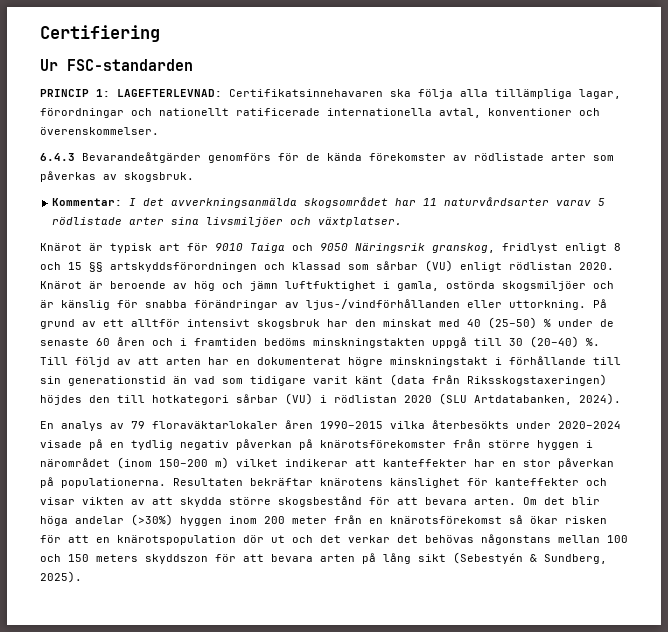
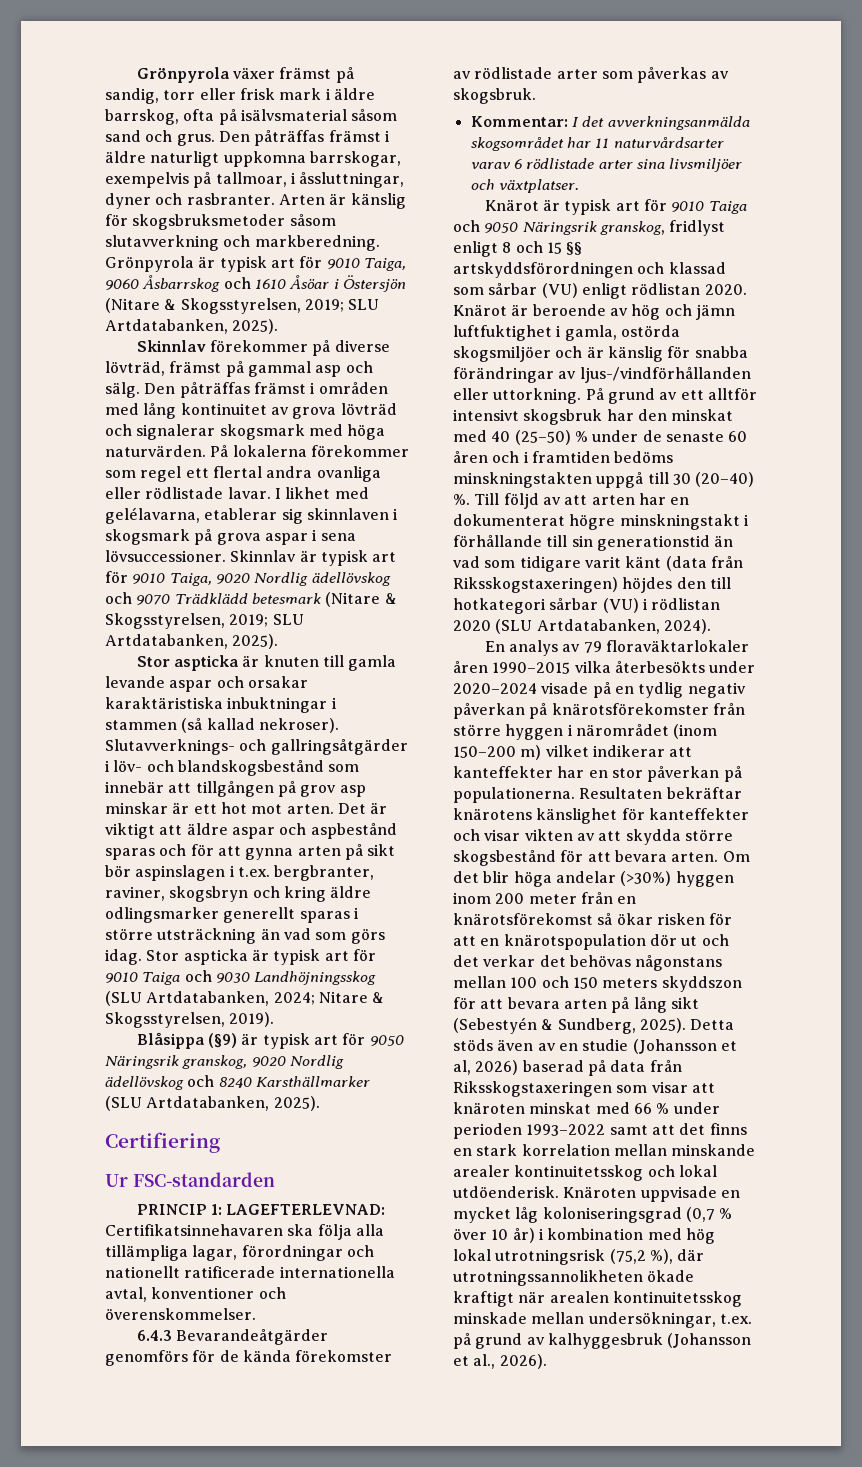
(40, 33) none -> [136,67,354,83] [105,88,375,104] [105,109,398,125] [105,130,390,146] [105,151,401,167] [105,172,405,188] [105,193,406,209] [105,214,336,230] [105,235,380,251] [105,256,406,272] [105,275,406,292] [105,298,380,314] [105,319,279,334] [136,340,390,356] [105,361,373,377] [105,382,388,398] [105,403,397,419] [105,424,386,440] [105,445,409,457] [105,466,381,482] [105,487,369,499] [105,507,399,524] [105,529,356,545] [105,550,397,566] [105,571,391,586] [105,592,397,607] [105,613,304,629] [105,634,279,649] [136,655,397,671] [105,676,308,692] [105,697,337,713] [105,718,339,733] [105,739,408,755] [105,760,360,776] [105,781,366,797] [105,802,388,814] [105,823,397,839] [105,844,396,860] [105,865,375,881] [105,886,372,902] [105,907,359,923] [105,928,385,944] [105,949,376,965] [105,970,377,985] [105,991,385,1006] [105,1012,275,1028] [136,1032,404,1049] [105,1055,344,1069] [105,1075,370,1090] [105,1096,320,1111] Grönpyrola växer främst på sandig, torr eller frisk mark i äldre barrskog, ofta på isälvsmaterial såsom sand och grus. Den påträffas främst i äldre naturligt uppkomna barrskogar, exempelvis på tallmoar, i åssluttningar, dyner och rasbranter. Arten är känslig för skogsbruksmetoder såsom slutavverkning och markberedning. Grönpyrola är typisk art för 9010 Taiga, 9060 Åsbarrskog och 1610 Åsöar i Östersjön (Nitare & Skogsstyrelsen, 2019; SLU Artdatabanken, 2025). // Skinnlav förekommer på diverse lövträd, främst på gammal asp och sälg. Den påträffas främst i områden med lång kontinuitet av grova lövträd och signalerar skogsmark med höga naturvärden. På lokalerna förekommer som regel ett flertal andra ovanliga eller rödlistade lavar. I likhet med gelélavarna, etablerar sig skinnlaven i skogsmark på grova aspar i sena lövsuccessioner. Skinnlav är typisk art för 9010 Taiga, 9020 Nordlig ädellövskog och 9070 Trädklädd betesmark (Nitare & Skogsstyrelsen, 2019; SLU Artdatabanken, 2025). // Stor aspticka är knuten till gamla levande aspar och orsakar karaktäristiska inbuktningar i stammen (så kallad nekroser). Slutavverknings- och gallringsåtgärder i löv- och blandskogsbestånd som innebär att tillgången på grov asp minskar är ett hot mot arten. Det är viktigt att äldre aspar och aspbestånd sparas och för att gynna arten på sikt bör aspinslagen i t.ex. bergbranter, raviner, skogsbryn och kring äldre odlingsmarker generellt sparas i större utsträckning än vad som görs idag. Stor aspticka är typisk art för 9010 Taiga och 9030 Landhöjningsskog (SLU Artdatabanken, 2024; Nitare & Skogsstyrelsen, 2019). // Blåsippa (§9) är typisk art för 9050 Näringsrik granskog, 9020 Nordlig ädellövskog och 8240 Karsthällmarker (SLU Artdatabanken, 2025). //
[598,198,606,206] 5 -> [513,159,522,169] 6
(82, 577) none -> [690,1019,735,1030] [453,1039,737,1054] [453,1060,682,1076] [453,1081,715,1097] [453,1102,720,1114] [453,1123,747,1139] [453,1144,756,1156] [453,1165,717,1181] [453,1186,740,1202] [453,1207,733,1223] [453,1228,715,1244] [453,1249,705,1265] [453,1270,695,1286] [453,1291,742,1307] [453,1312,752,1328] [453,1333,752,1349] [453,1354,547,1369] Detta stöds även av en studie (Johansson et al, 2026) baserad på data från Riksskogstaxeringen som visar att knäroten minskat med 66 % under perioden 1993–2022 samt att det finns en stark korrelation mellan minskande arealer kontinuitetsskog och lokal utdöenderisk. Knäroten uppvisade en mycket låg koloniseringsgrad (0,7 % över 10 år) i kombination med hög lokal utrotningsrisk (75,2 %), där utrotningssannolikheten ökade kraftigt när arealen kontinuitetsskog minskade mellan undersökningar, t.ex. på grund av kalhyggesbruk (Johansson et al., 2026).

